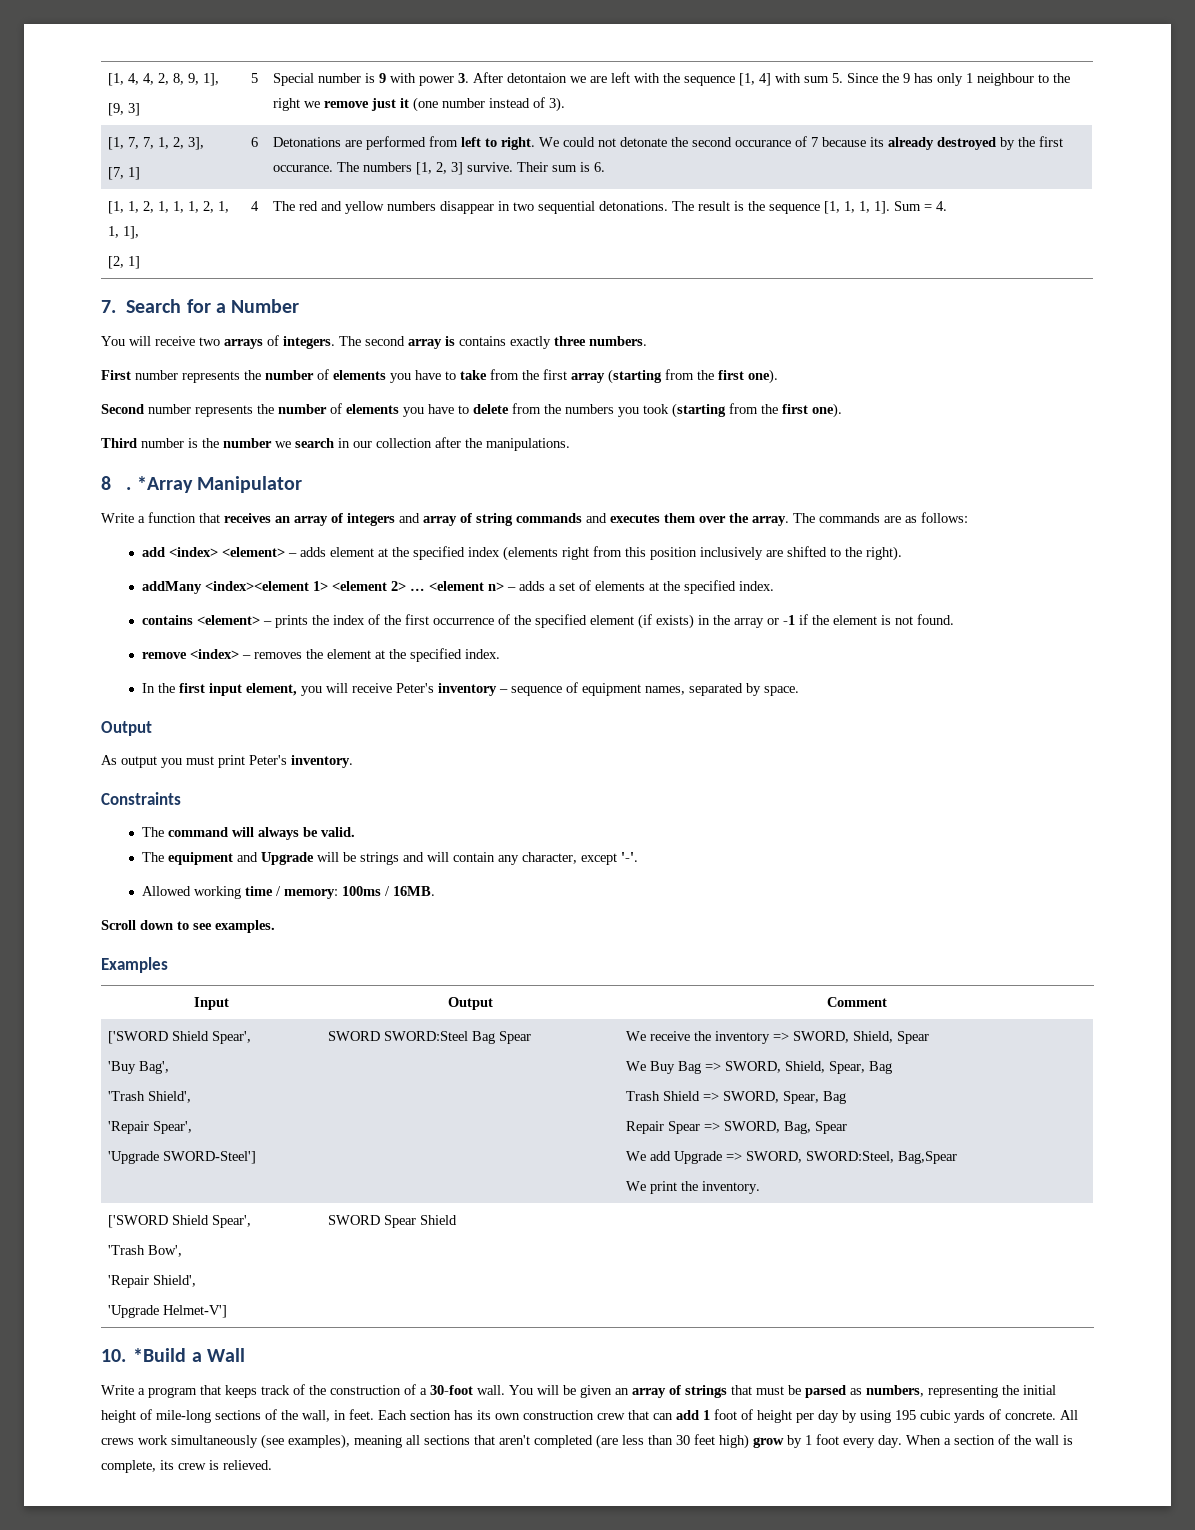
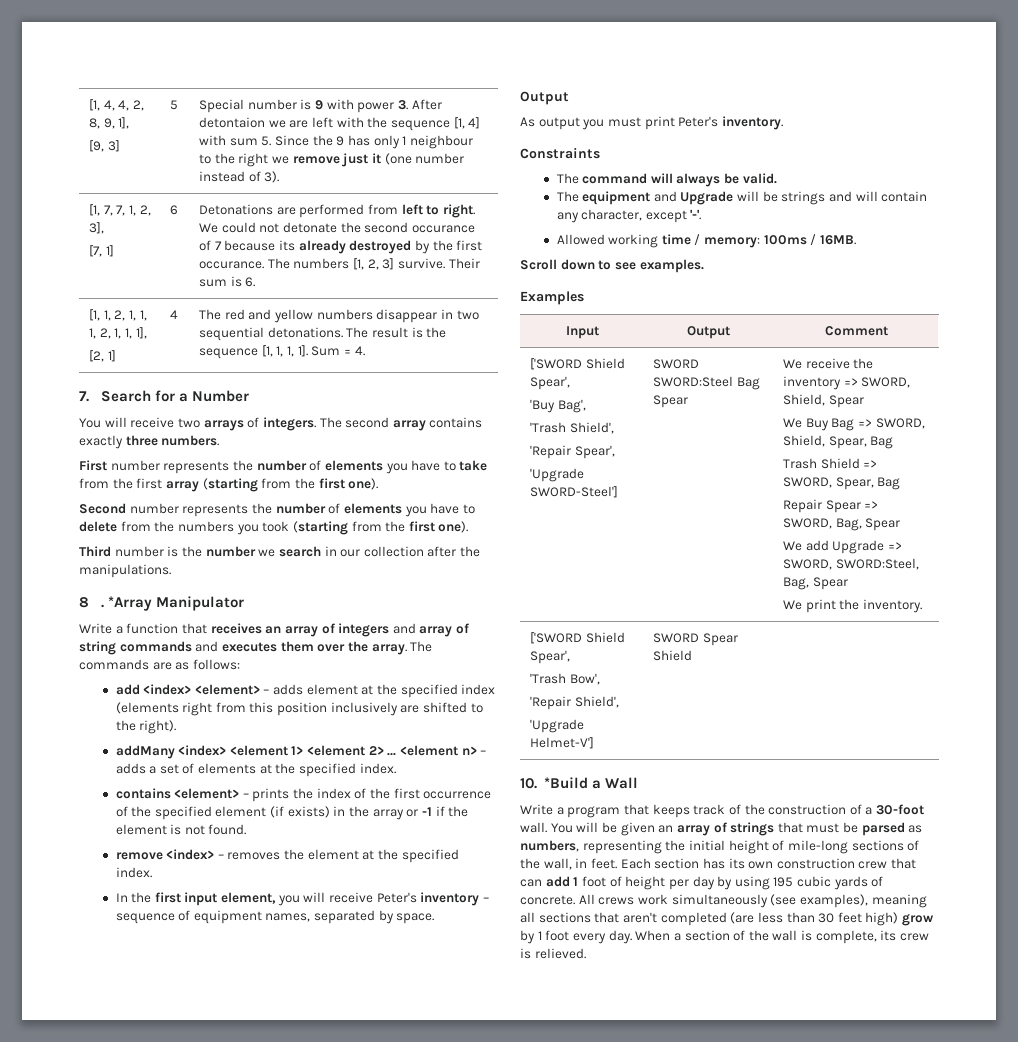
[445,336,455,346] is -> (426, 425) none
[205,581,310,591] <index><element -> [178,745,288,756] <index> <element
[898,1151,958,1164] Bag,Spear -> [783,577,848,590] Bag, Spear

